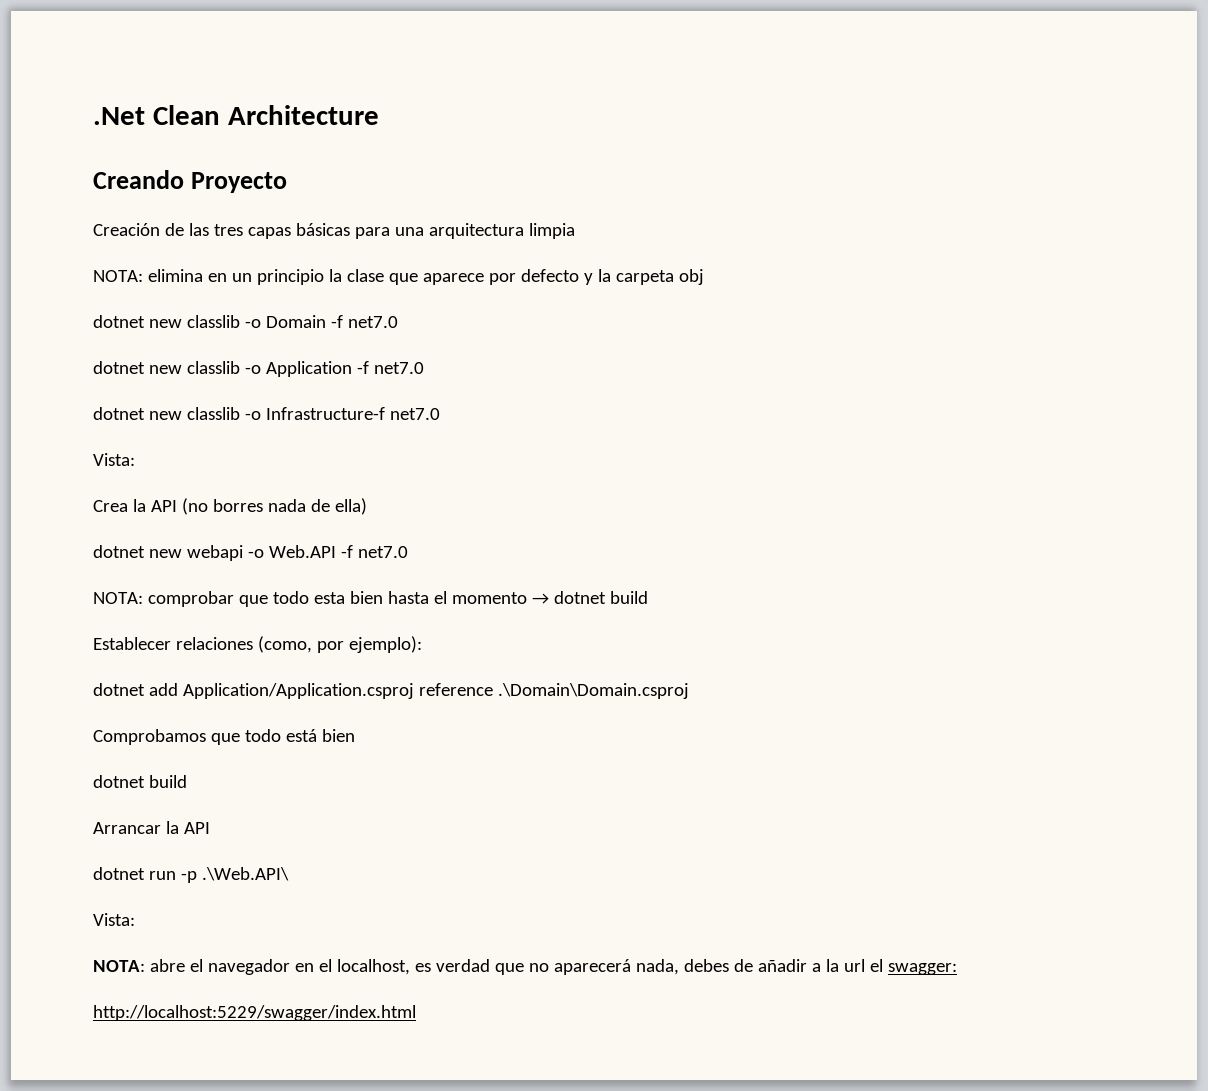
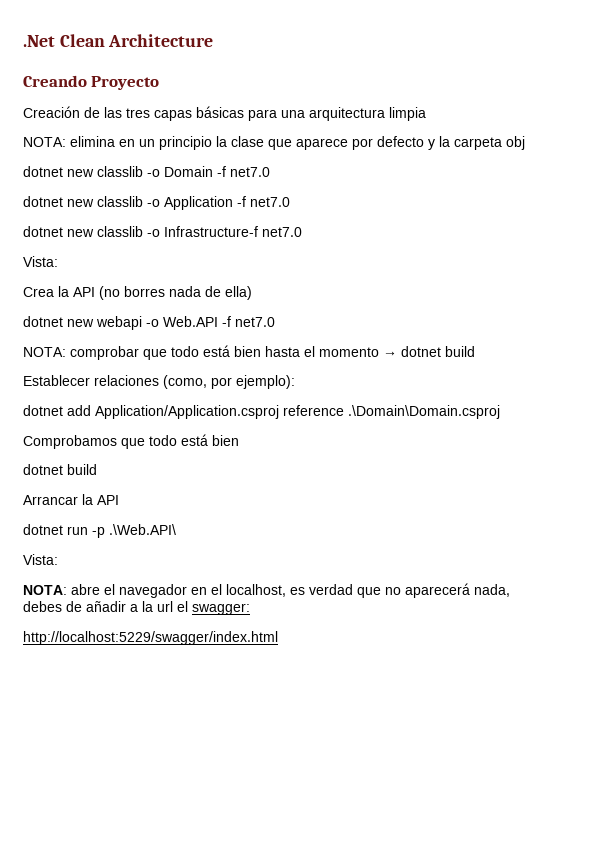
[313,592,345,604] esta -> [203,345,230,357] está

